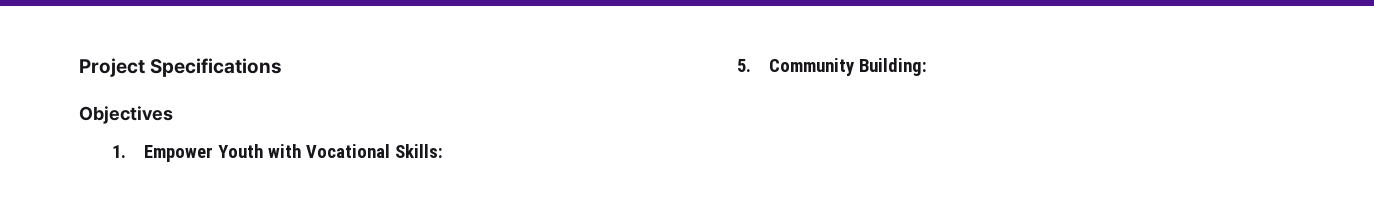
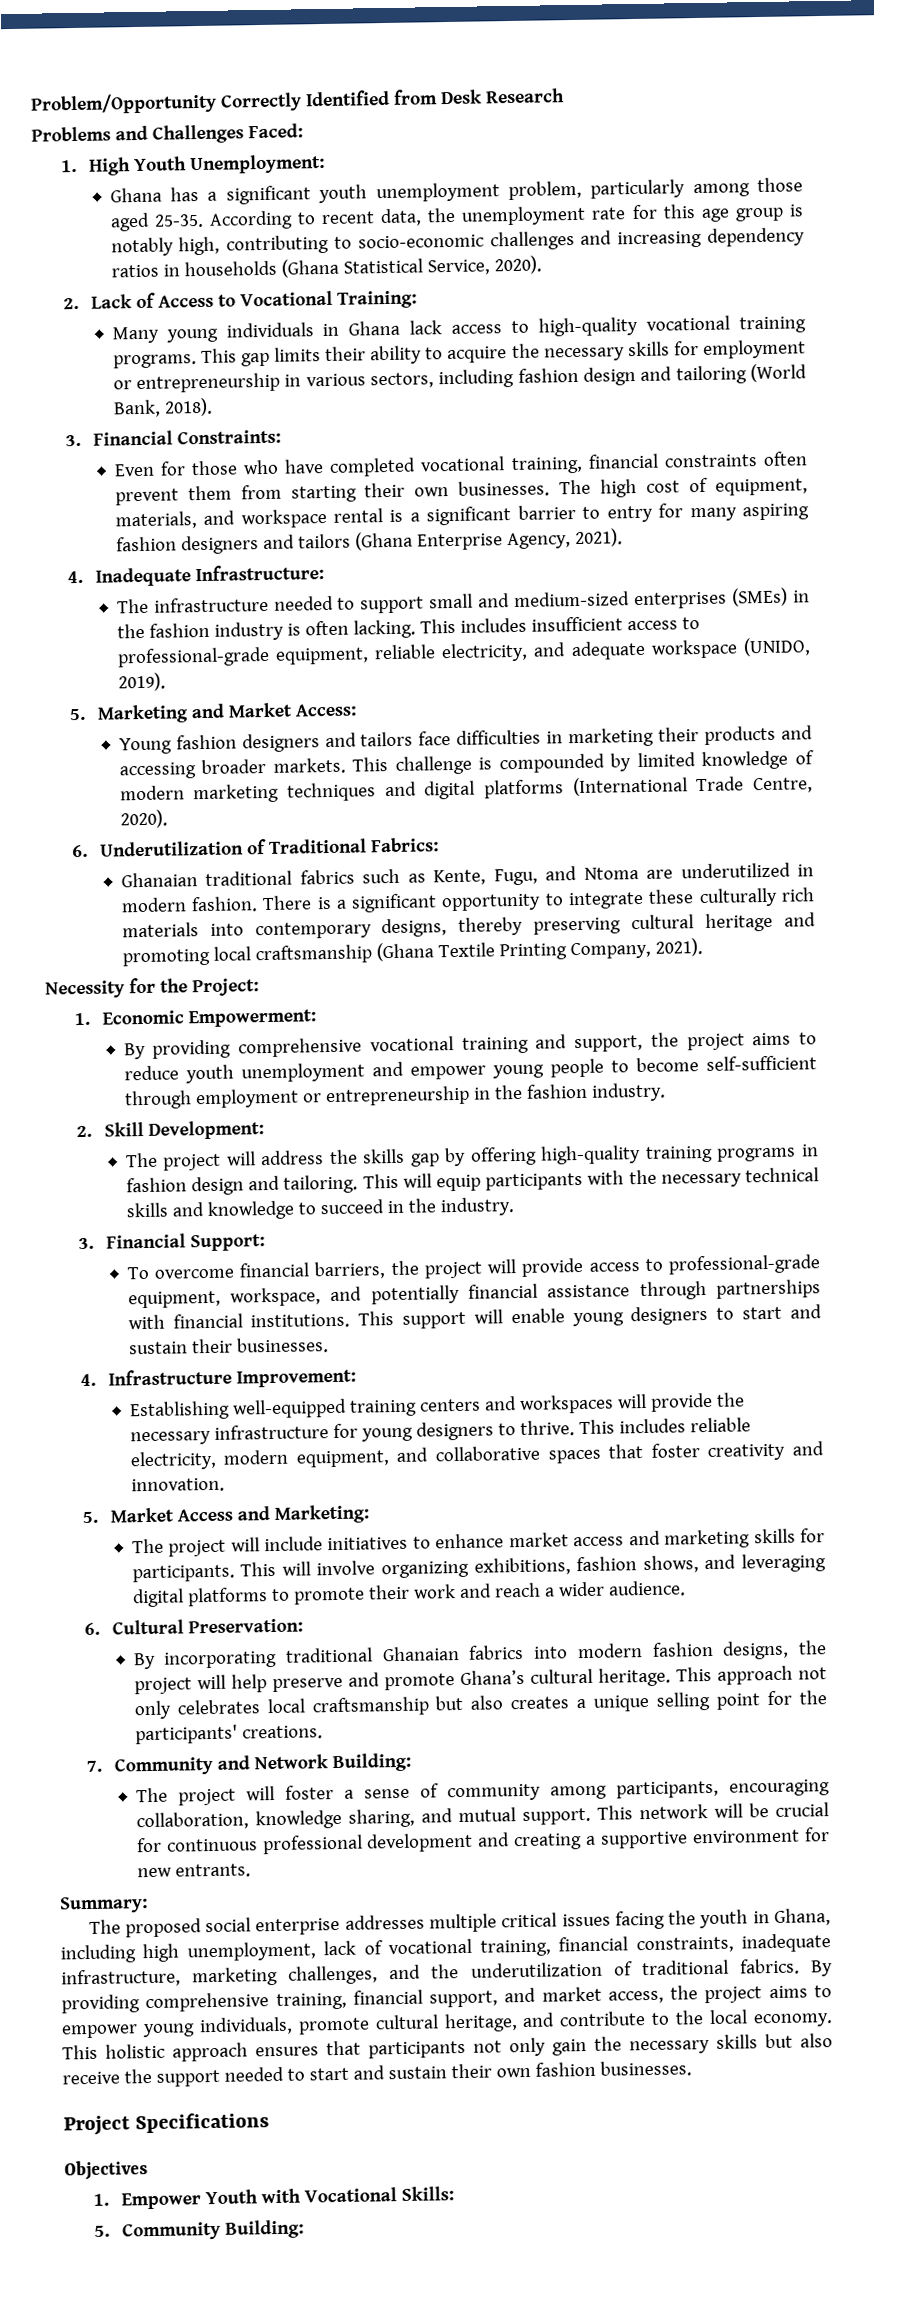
(79, 67) none -> [30,88,565,115] [31,123,303,144] [60,153,326,176] [109,177,803,205] [109,204,805,232] [110,227,805,257] [110,255,542,278] [62,290,418,310] [111,315,806,344] [112,339,807,369] [112,363,807,394] [112,397,213,418] [64,429,282,447] [113,451,808,477] [114,477,809,506] [114,503,810,530] [115,528,623,555] [66,564,325,587] [116,587,810,614] [116,616,700,641] [116,637,812,668] [117,672,166,692] [68,702,357,724] [118,725,814,755] [118,750,814,780] [119,776,813,804] [119,809,168,829] [71,837,440,858] [120,862,814,888] [120,887,815,913] [121,912,816,940] [121,938,703,967] [45,977,259,999] [73,1009,317,1028] [123,1032,818,1060] [123,1055,817,1084] [123,1082,666,1110] [75,1120,265,1140] [124,1144,819,1171] [125,1167,819,1196] [125,1197,515,1220] [77,1233,266,1252] [126,1254,821,1280] [127,1279,821,1309] [127,1304,822,1330] [128,1337,329,1355] [79,1368,357,1388] [128,1392,745,1421] [129,1417,751,1446] [129,1441,824,1471] [130,1477,225,1493] [81,1504,370,1524] [131,1528,826,1557] [131,1553,826,1583] [131,1580,686,1608] [83,1618,304,1636] [133,1640,827,1670] [133,1665,828,1695] [133,1690,828,1720] [134,1724,323,1745] [85,1752,412,1776] [135,1779,830,1806] [135,1802,829,1831] [135,1827,830,1855] [136,1863,251,1878] [59,1896,148,1914] [88,1908,831,1938] [60,1933,831,1964] [61,1958,833,1988] [61,1985,832,2014] [61,2009,833,2039] [62,2033,833,2062] [62,2060,692,2087] Problem/Opportunity Correctly Identified from Desk Research // Problems and Challenges Faced: // 1. High Youth Unemployment: // Ghana has a significant youth unemployment problem, particularly among those aged 25-35. According to recent data, the unemployment rate for this age group is notably high, contributing to socio-economic challenges and increasing dependency ratios in households (Ghana Statistical Service, 2020). // 2. Lack of Access to Vocational Training: // Many young individuals in Ghana lack access to high-quality vocational training programs. This gap limits their ability to acquire the necessary skills for employment or entrepreneurship in various sectors, including fashion design and tailoring (World Bank, 2018). // 3. Financial Constraints: // Even for those who have completed vocational training, financial constraints often prevent them from starting their own businesses. The high cost of equipment, materials, and workspace rental is a significant barrier to entry for many aspiring fashion designers and tailors (Ghana Enterprise Agency, 2021). // 4. Inadequate Infrastructure: // The infrastructure needed to support small and medium-sized enterprises (SMEs) in the fashion industry is often lacking. This includes insufficient access to professional-grade equipment, reliable electricity, and adequate workspace (UNIDO, 2019). // 5. Marketing and Market Access: // Young fashion designers and tailors face difficulties in marketing their products and accessing broader markets. This challenge is compounded by limited knowledge of modern marketing techniques and digital platforms (International Trade Centre, 2020). // 6. Underutilization of Traditional Fabrics: // Ghanaian traditional fabrics such as Kente, Fugu, and Ntoma are underutilized in modern fashion. There is a significant opportunity to integrate these culturally rich materials into contemporary designs, thereby preserving cultural heritage and promoting local craftsmanship (Ghana Textile Printing Company, 2021). // Necessity for the Project: // 1. Economic Empowerment: // By providing comprehensive vocational training and support, the project aims to reduce youth unemployment and empower young people to become self-sufficient through employment or entrepreneurship in the fashion industry. // 2. Skill Development: // The project will address the skills gap by offering high-quality training programs in fashion design and tailoring. This will equip participants with the necessary technical skills and knowledge to succeed in the industry. // 3. Financial Support: // To overcome financial barriers, the project will provide access to professional-grade equipment, workspace, and potentially financial assistance through partnerships with financial institutions. This support will enable young designers to start and sustain their businesses. // 4. Infrastructure Improvement: // Establishing well-equipped training centers and workspaces will provide the necessary infrastructure for young designers to thrive. This includes reliable electricity, modern equipment, and collaborative spaces that foster creativity and innovation. // 5. Market Access and Marketing: // The project will include initiatives to enhance market access and marketing skills for participants. This will involve organizing exhibitions, fashion shows, and leveraging digital platforms to promote their work and reach a wider audience. // 6. Cultural Preservation: // By incorporating traditional Ghanaian fabrics into modern fashion designs, the project will help preserve and promote Ghana’s cultural heritage. This approach not only celebrates local craftsmanship but also creates a unique selling point for the participants' creations. // 7. Community and Network Building: // The project will foster a sense of community among participants, encouraging collaboration, knowledge sharing, and mutual support. This network will be crucial for continuous professional development and creating a supportive environment for new entrants. // Summary: // The proposed social enterprise addresses multiple critical issues facing the youth in Ghana, including high unemployment, lack of vocational training, financial constraints, inadequate infrastructure, marketing challenges, and the underutilization of traditional fabrics. By providing comprehensive training, financial support, and market access, the project aims to empower young individuals, promote cultural heritage, and contribute to the local economy. This holistic approach ensures that participants not only gain the necessary skills but also receive the support needed to start and sustain their own fashion businesses. //

